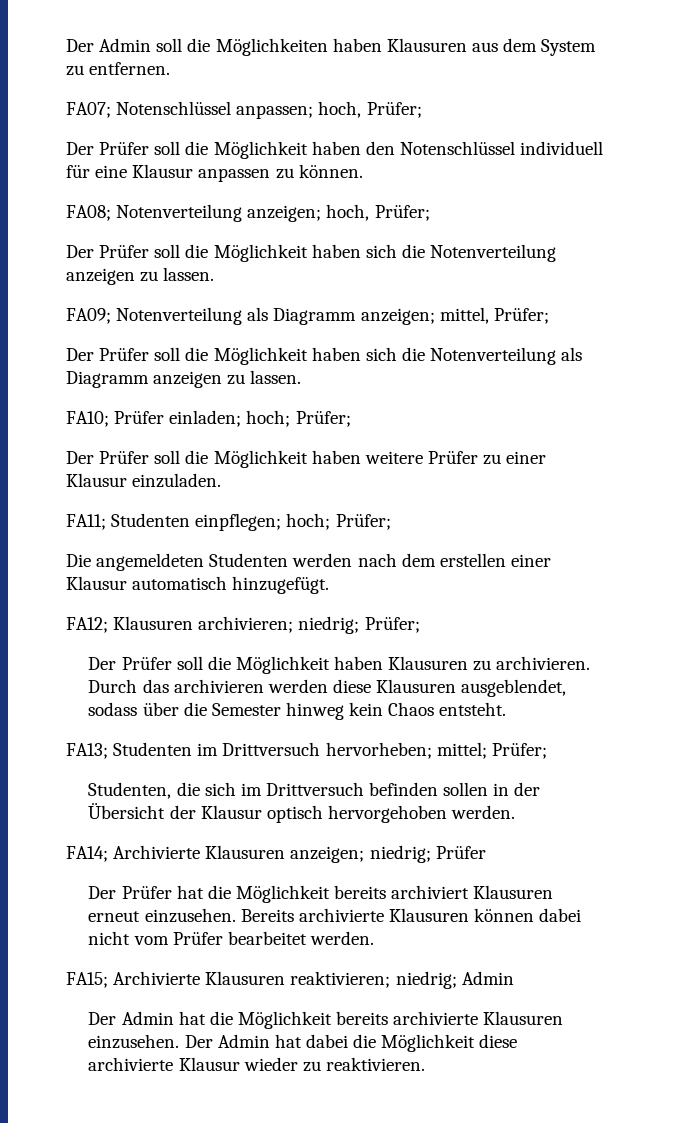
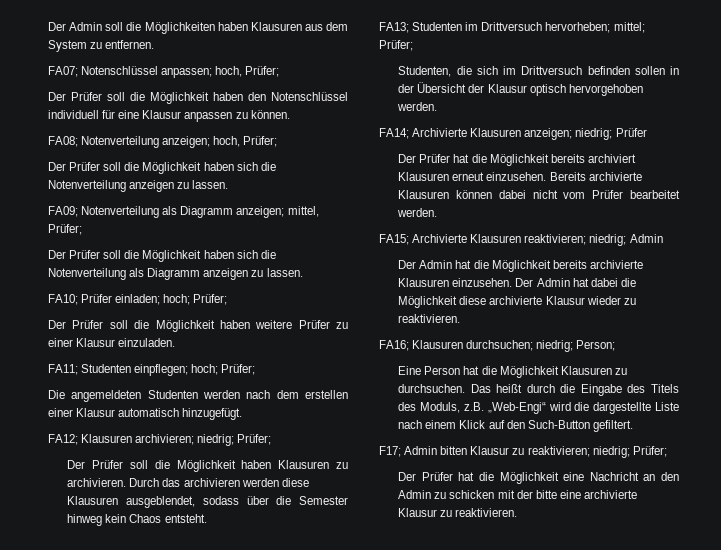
(425, 1064) none -> [379,340,616,352] [398,366,627,378] [398,384,679,396] [398,402,679,414] [398,420,633,432] [379,446,667,458] [398,472,679,484] [398,490,637,499] [398,508,518,517] // FA16; Klausuren durchsuchen; niedrig; Person; // Eine Person hat die Möglichkeit Klausuren zu durchsuchen. Das heißt durch die Eingabe des Titels des Moduls, z.B. „Web-Engi“ wird die dargestellte Liste nach einem Klick auf den Such-Button gefiltert. // F17; Admin bitten Klausur zu reaktivieren; niedrig; Prüfer; // Der Prüfer hat die Möglichkeit eine Nachricht an den Admin zu schicken mit der bitte eine archivierte Klausur zu reaktivieren.

